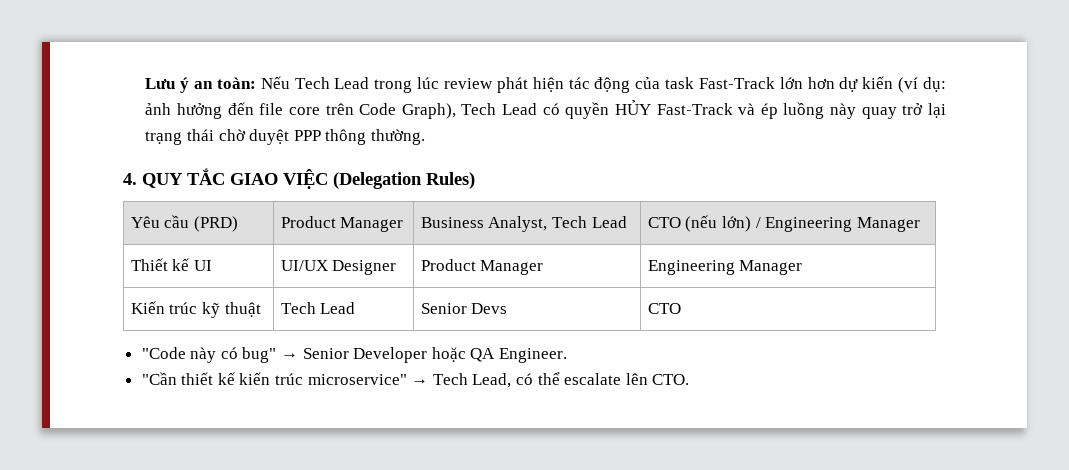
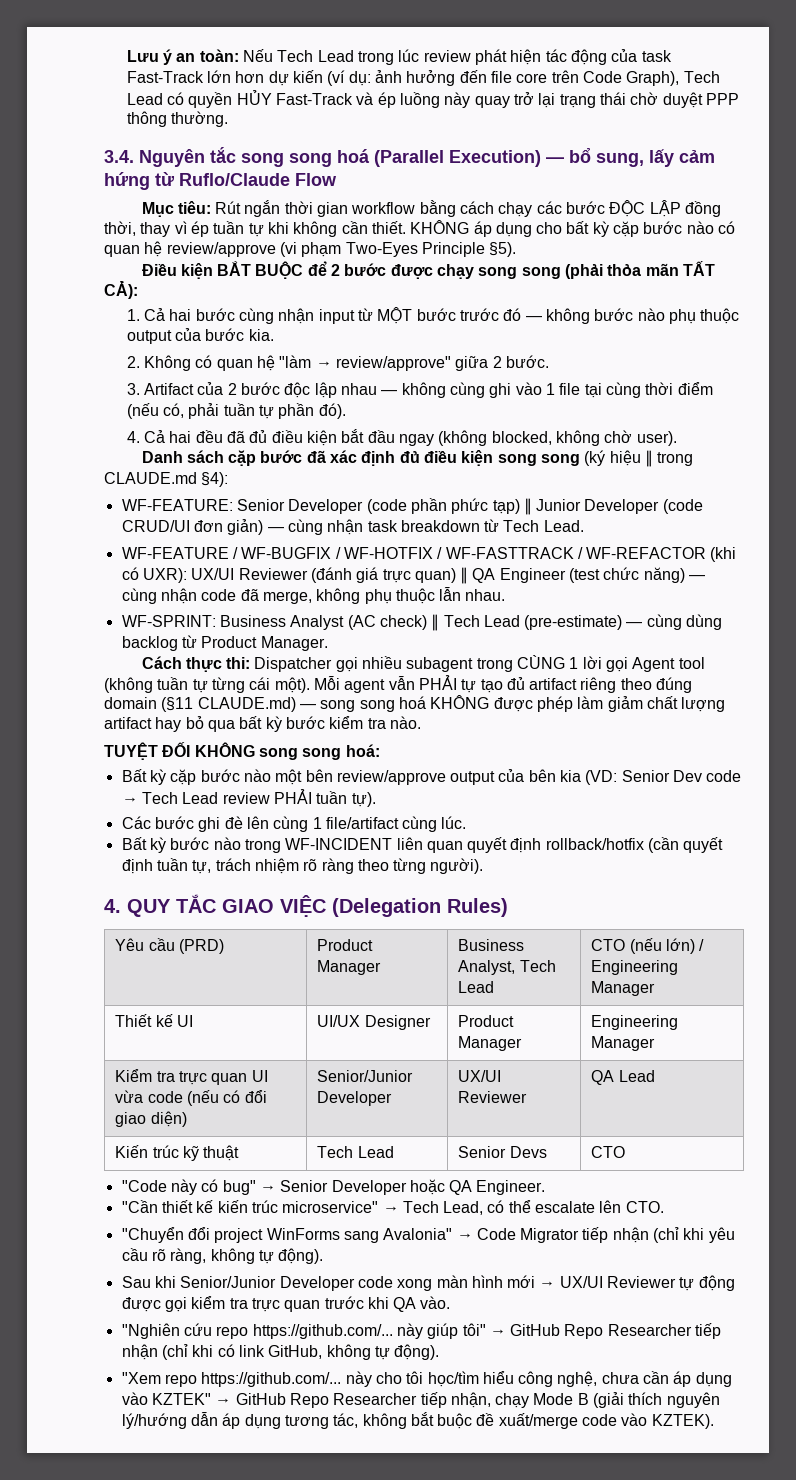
(425, 137) none -> [104,147,715,167] [104,172,337,190] [141,200,721,217] [104,220,736,237] [104,241,517,257] [141,261,715,279] [104,281,138,299] [126,307,740,324] [126,328,274,344] [126,355,549,371] [126,382,713,398] [126,403,346,419] [126,429,677,446] [141,450,694,467] [104,472,229,487] [121,498,703,515] [121,519,584,535] [121,547,737,562] [121,567,706,584] [121,587,506,604] [121,614,723,631] [121,635,328,651] [141,655,705,672] [104,675,693,693] [104,695,726,712] [104,716,421,732] [104,742,380,760] [121,769,742,785] [121,789,376,807] [121,816,467,832] [121,837,724,853] [121,858,484,874] // 3.4. Nguyên tắc song song hoá (Parallel Execution) — bổ sung, lấy cảm hứng từ Ruflo/Claude Flow // Mục tiêu: Rút ngắn thời gian workflow bằng cách chạy các bước ĐỘC LẬP đồng thời, thay vì ép tuần tự khi không cần thiết. KHÔNG áp dụng cho bất kỳ cặp bước nào có quan hệ review/approve (vi phạm Two-Eyes Principle §5). // Điều kiện BẮT BUỘC để 2 bước được chạy song song (phải thỏa mãn TẤT CẢ): // 1. Cả hai bước cùng nhận input từ MỘT bước trước đó — không bước nào phụ thuộc output của bước kia. // 2. Không có quan hệ "làm → review/approve" giữa 2 bước. // 3. Artifact của 2 bước độc lập nhau — không cùng ghi vào 1 file tại cùng thời điểm (nếu có, phải tuần tự phần đó). // 4. Cả hai đều đã đủ điều kiện bắt đầu ngay (không blocked, không chờ user). // Danh sách cặp bước đã xác định đủ điều kiện song song (ký hiệu ∥ trong CLAUDE.md §4): // WF-FEATURE: Senior Developer (code phần phức tạp) ∥ Junior Developer (code CRUD/UI đơn giản) — cùng nhận task breakdown từ Tech Lead. // WF-FEATURE / WF-BUGFIX / WF-HOTFIX / WF-FASTTRACK / WF-REFACTOR (khi có UXR): UX/UI Reviewer (đánh giá trực quan) ∥ QA Engineer (test chức năng) — cùng nhận code đã merge, không phụ thuộc lẫn nhau. // WF-SPRINT: Business Analyst (AC check) ∥ Tech Lead (pre-estimate) — cùng dùng backlog từ Product Manager. // Cách thực thi: Dispatcher gọi nhiều subagent trong CÙNG 1 lời gọi Agent tool (không tuần tự từng cái một). Mỗi agent vẫn PHẢI tự tạo đủ artifact riêng theo đúng domain (§11 CLAUDE.md) — song song hoá KHÔNG được phép làm giảm chất lượng artifact hay bỏ qua bất kỳ bước kiểm tra nào. // TUYỆT ĐỐI KHÔNG song song hoá: // Bất kỳ cặp bước nào một bên review/approve output của bên kia (VD: Senior Dev code → Tech Lead review PHẢI tuần tự). // Các bước ghi đè lên cùng 1 file/artifact cùng lúc. // Bất kỳ bước nào trong WF-INCIDENT liên quan quyết định rollback/hotfix (cần quyết định tuần tự, trách nhiệm rõ ràng theo từng người).
(803, 267) none -> [115,1069,268,1085] [115,1090,267,1106] [115,1111,187,1127] [317,1070,414,1082] [317,1091,393,1106] [458,1070,502,1082] [458,1091,528,1103] [591,1070,655,1085] // Kiểm tra trực quan UI vừa code (nếu có đổi giao diện) | Senior/Junior Developer | UX/UI Reviewer | QA Lead
(690, 379) none -> [121,1227,735,1243] [121,1248,324,1264] [121,1275,735,1291] [121,1296,451,1312] [121,1323,722,1339] [121,1344,440,1360] [121,1371,732,1387] [121,1392,720,1408] [121,1412,714,1429] // "Chuyển đổi project WinForms sang Avalonia" → Code Migrator tiếp nhận (chỉ khi yêu cầu rõ ràng, không tự động). // Sau khi Senior/Junior Developer code xong màn hình mới → UX/UI Reviewer tự động được gọi kiểm tra trực quan trước khi QA vào. // "Nghiên cứu repo https://github.com/... này giúp tôi" → GitHub Repo Researcher tiếp nhận (chỉ khi có link GitHub, không tự động). // "Xem repo https://github.com/... này cho tôi học/tìm hiểu công nghệ, chưa cần áp dụng vào KZTEK" → GitHub Repo Researcher tiếp nhận, chạy Mode B (giải thích nguyên lý/hướng dẫn áp dụng tương tác, không bắt buộc đề xuất/merge code vào KZTEK).

